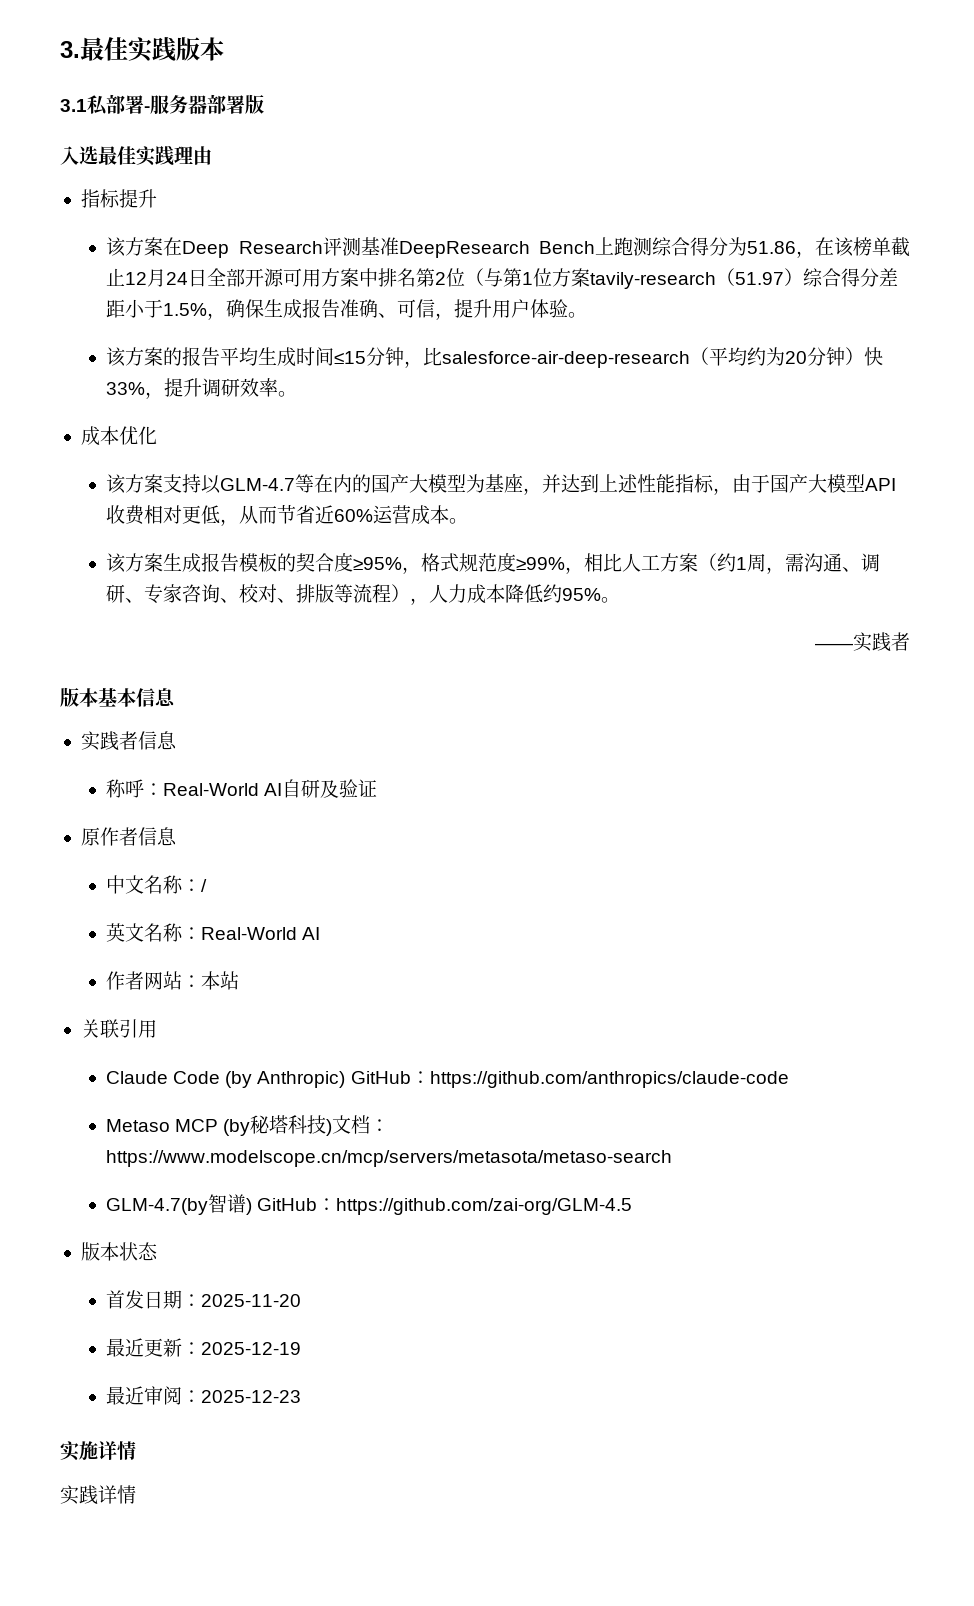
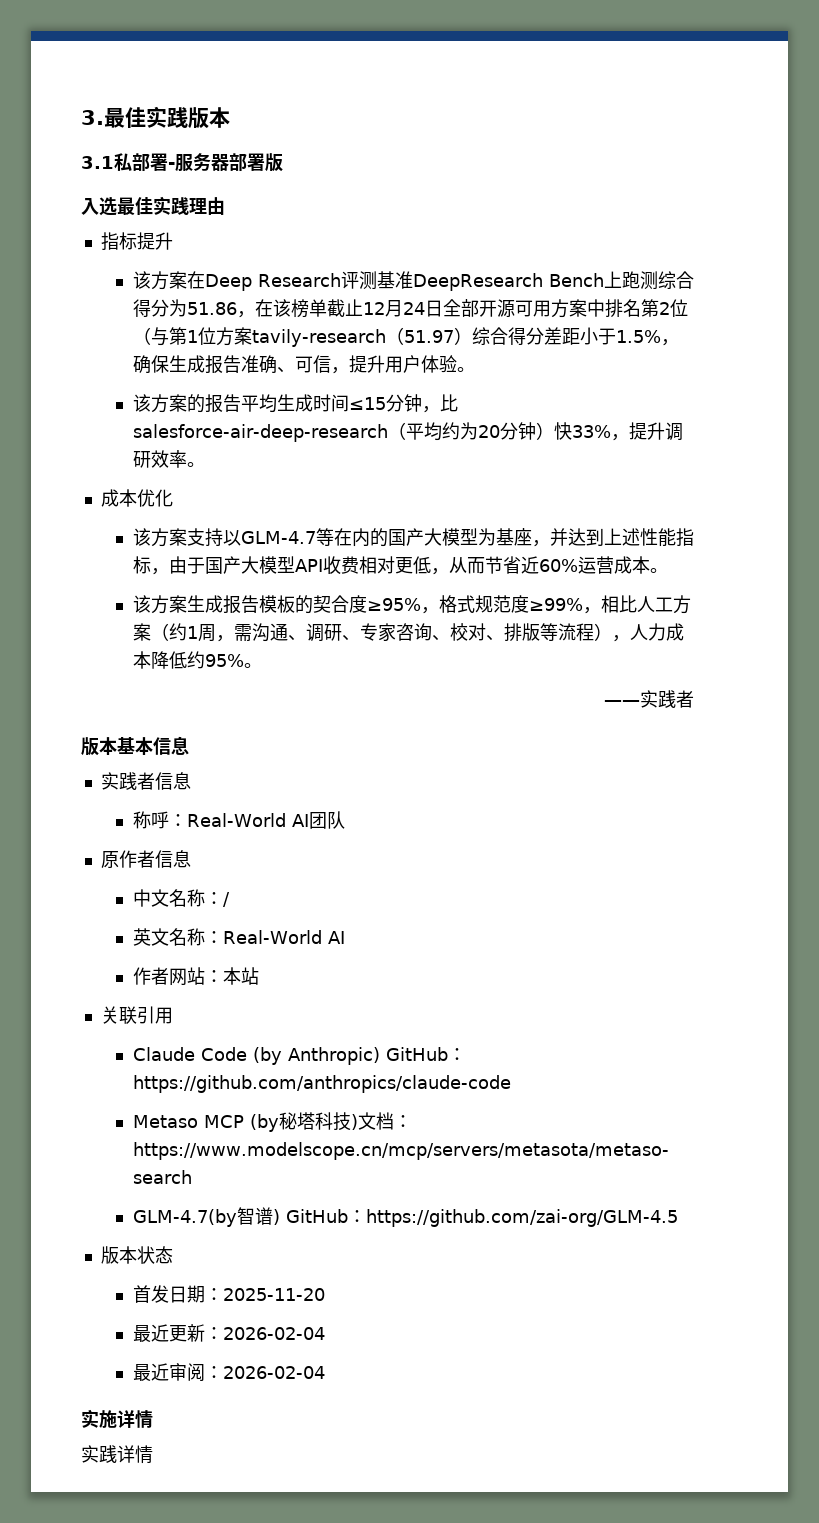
[282,779,378,798] 自研及验证 -> [308,811,345,829] 团队
[201,1342,302,1355] 2025-12-19 -> [222,1327,325,1340] 2026-02-04
[201,1390,302,1403] 2025-12-23 -> [222,1366,325,1379] 2026-02-04

